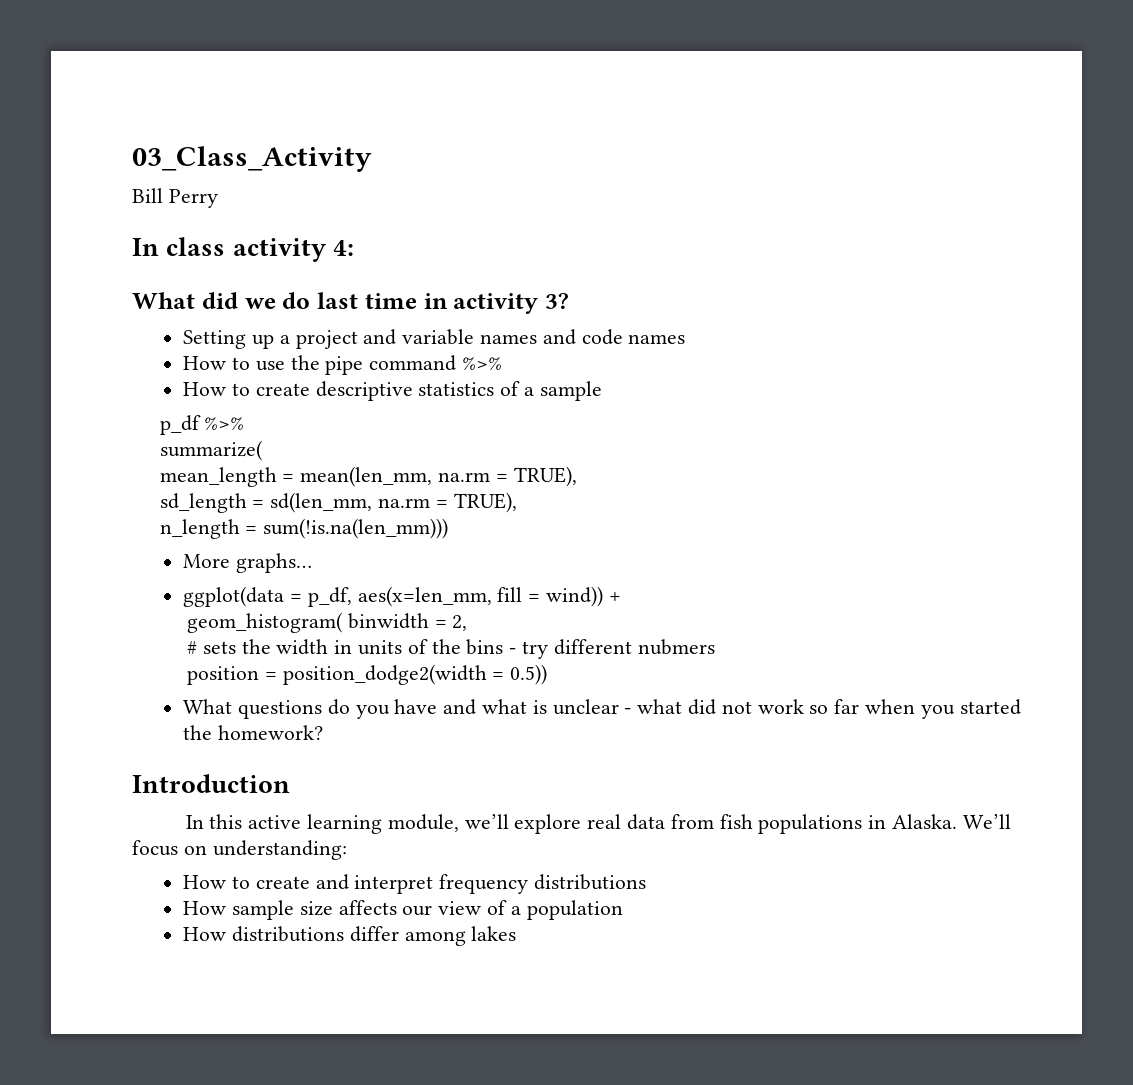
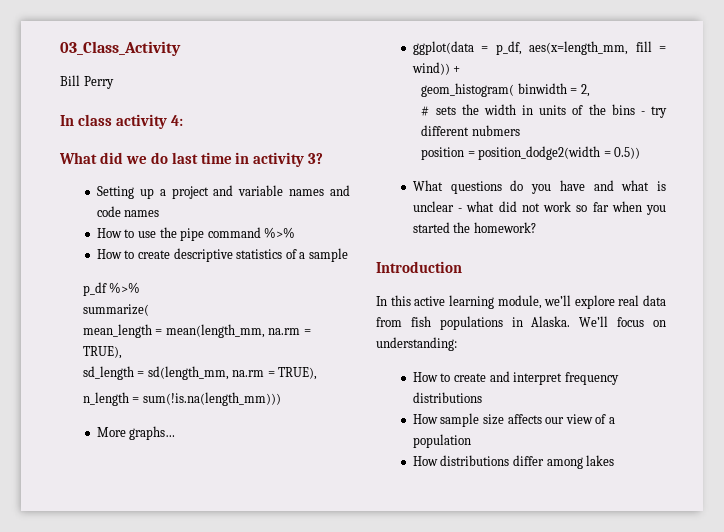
[300,466,433,487] mean(len_mm, -> [165,324,265,338] mean(length_mm,
[270,492,373,513] sd(len_mm, -> [147,366,229,380] sd(length_mm,
[263,518,449,539] sum(!is.na(len_mm))) -> [142,392,281,406] sum(!is.na(length_mm)))
[357,586,492,607] aes(x=len_mm, -> [529,41,629,55] aes(x=length_mm,

